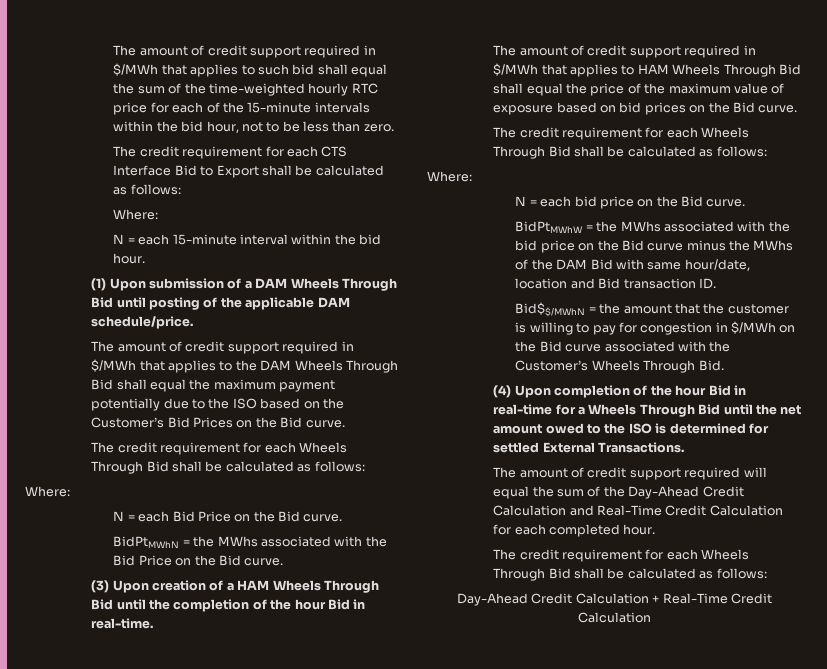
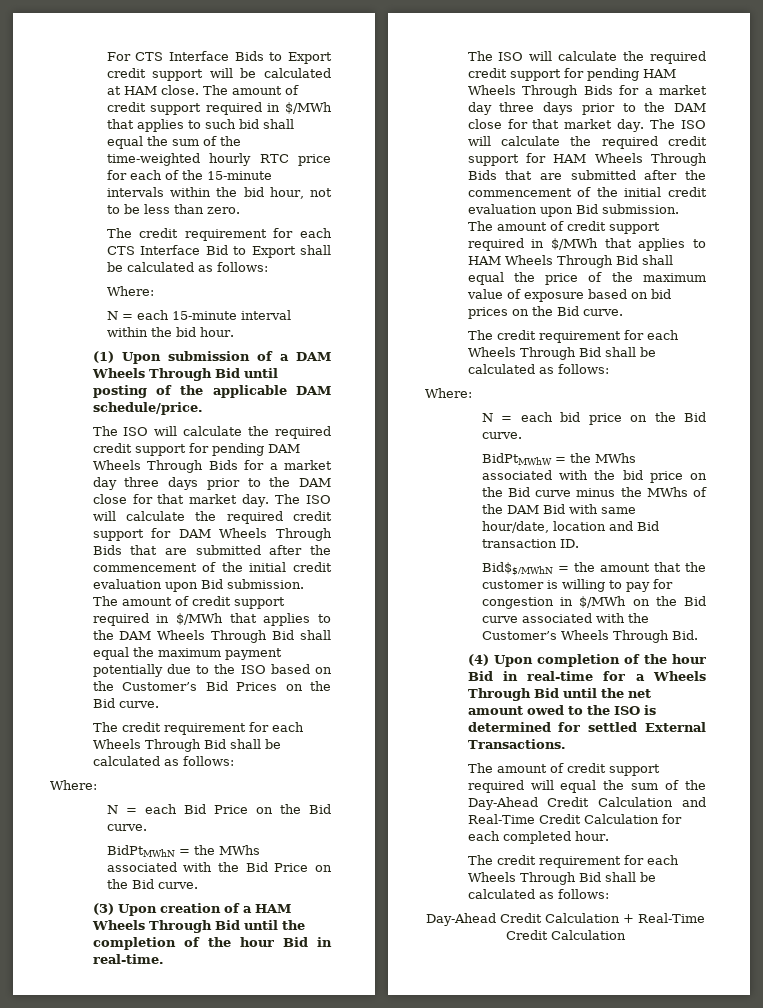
(113, 50) none -> [106,51,332,64] [106,68,332,81] [106,85,199,95] For CTS Interface Bids to Export credit support will be calculated at HAM close.
(115, 346) none -> [123,426,331,439] [92,443,300,456] [92,460,333,473] [92,477,331,490] [92,494,331,507] [92,511,332,524] [92,528,332,541] [92,545,331,555] [92,562,332,572] [92,579,304,592] [92,596,118,606] ISO will calculate the required credit support for pending DAM Wheels Through Bids for a market day three days prior to the DAM close for that market day. The ISO will calculate the required credit support for DAM Wheels Through Bids that are submitted after the commencement of the initial credit evaluation upon Bid submission. The
(517, 50) none -> [498,51,706,64] [467,68,676,81] [467,85,707,98] [467,102,706,115] [467,119,706,132] [467,136,707,149] [467,153,707,166] [467,170,706,180] [467,187,707,197] [467,204,679,217] [467,221,493,231] ISO will calculate the required credit support for pending HAM Wheels Through Bids for a market day three days prior to the DAM close for that market day. The ISO will calculate the required credit support for HAM Wheels Through Bids that are submitted after the commencement of the initial credit evaluation upon Bid submission. The

